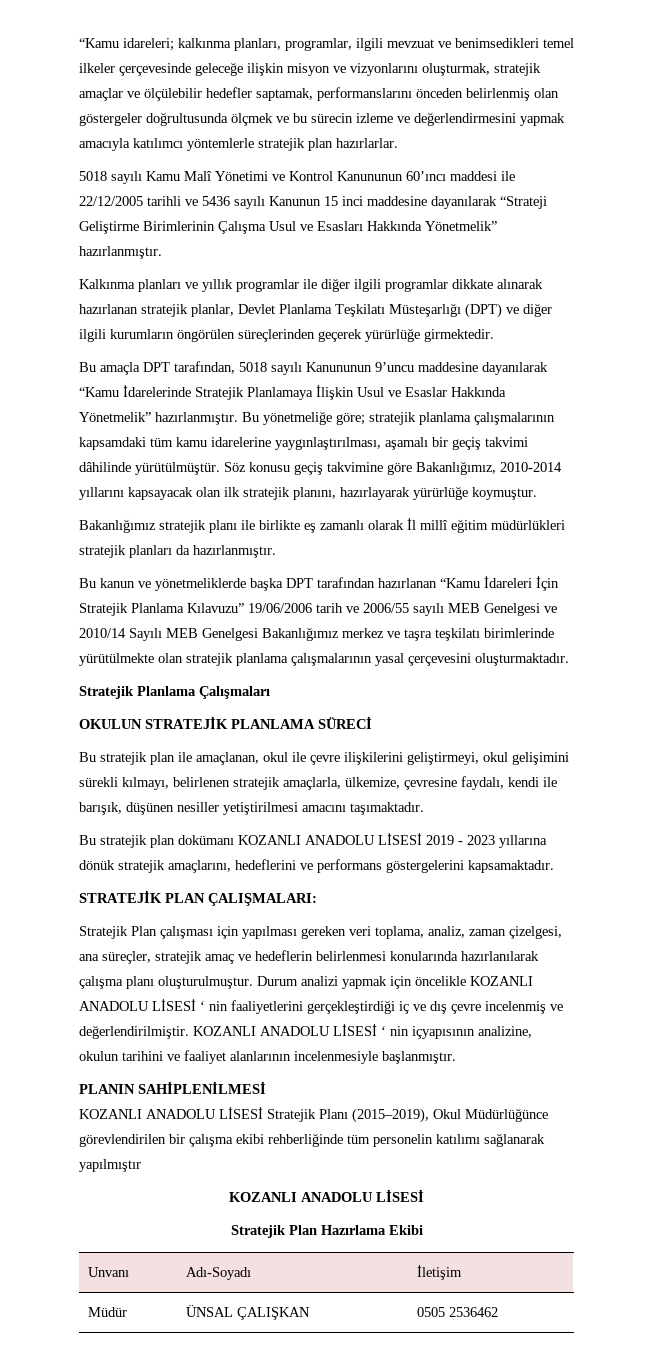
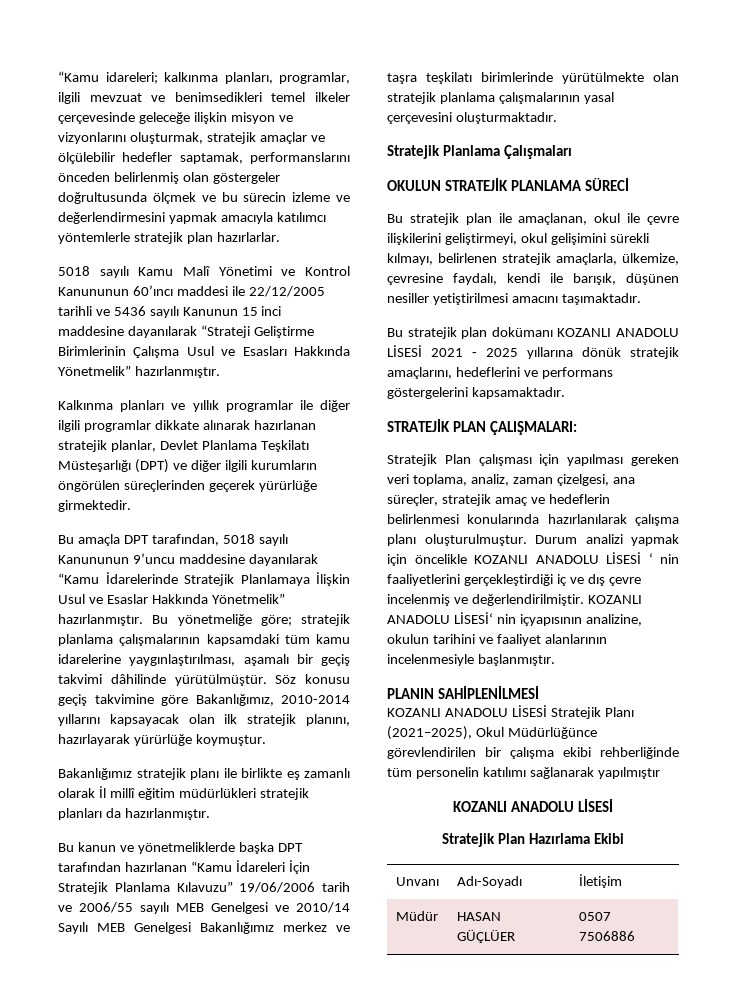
[426,835,495,845] 2019 ‐ 2023 -> [431,348,518,357] 2021 ‐ 2025
[333,1024,386,1036] LİSESİ ‘ -> [453,612,493,624] LİSESİ‘
[352,1108,429,1123] (2015–2019), -> [387,726,472,740] (2021–2025),
[186,1305,311,1320] [417,1307,499,1317] ÜNSAL ÇALIŞKAN | 0505 2536462 -> [456,912,501,921] [456,930,515,943] [578,912,611,921] [578,931,635,941] HASAN GÜÇLÜER | 0507 7506886

